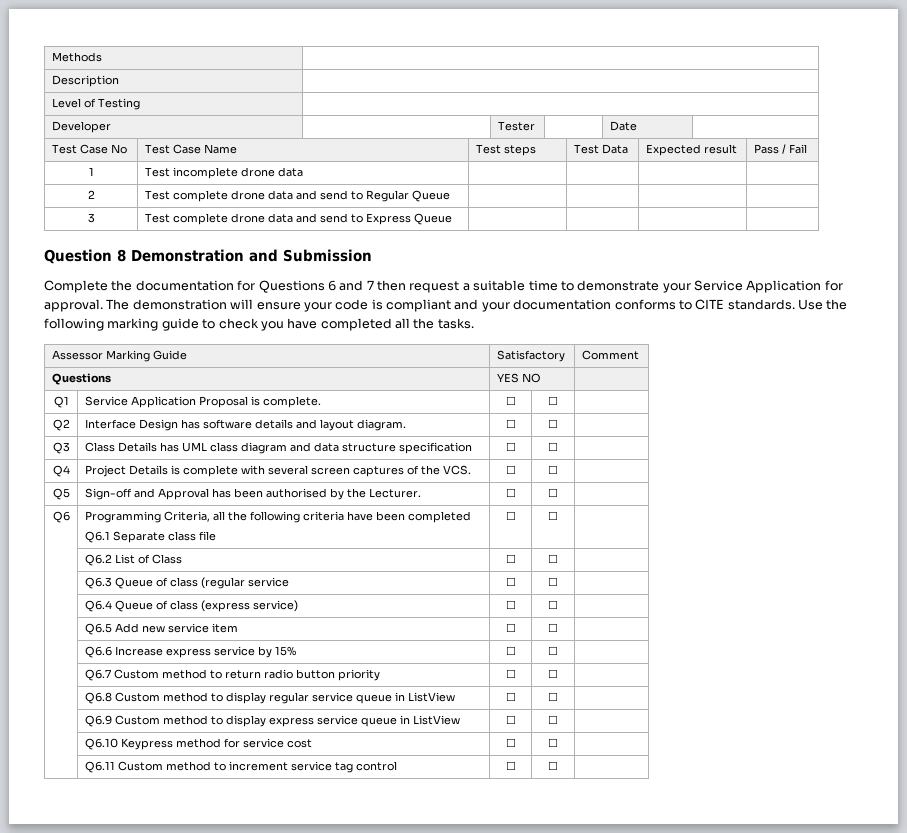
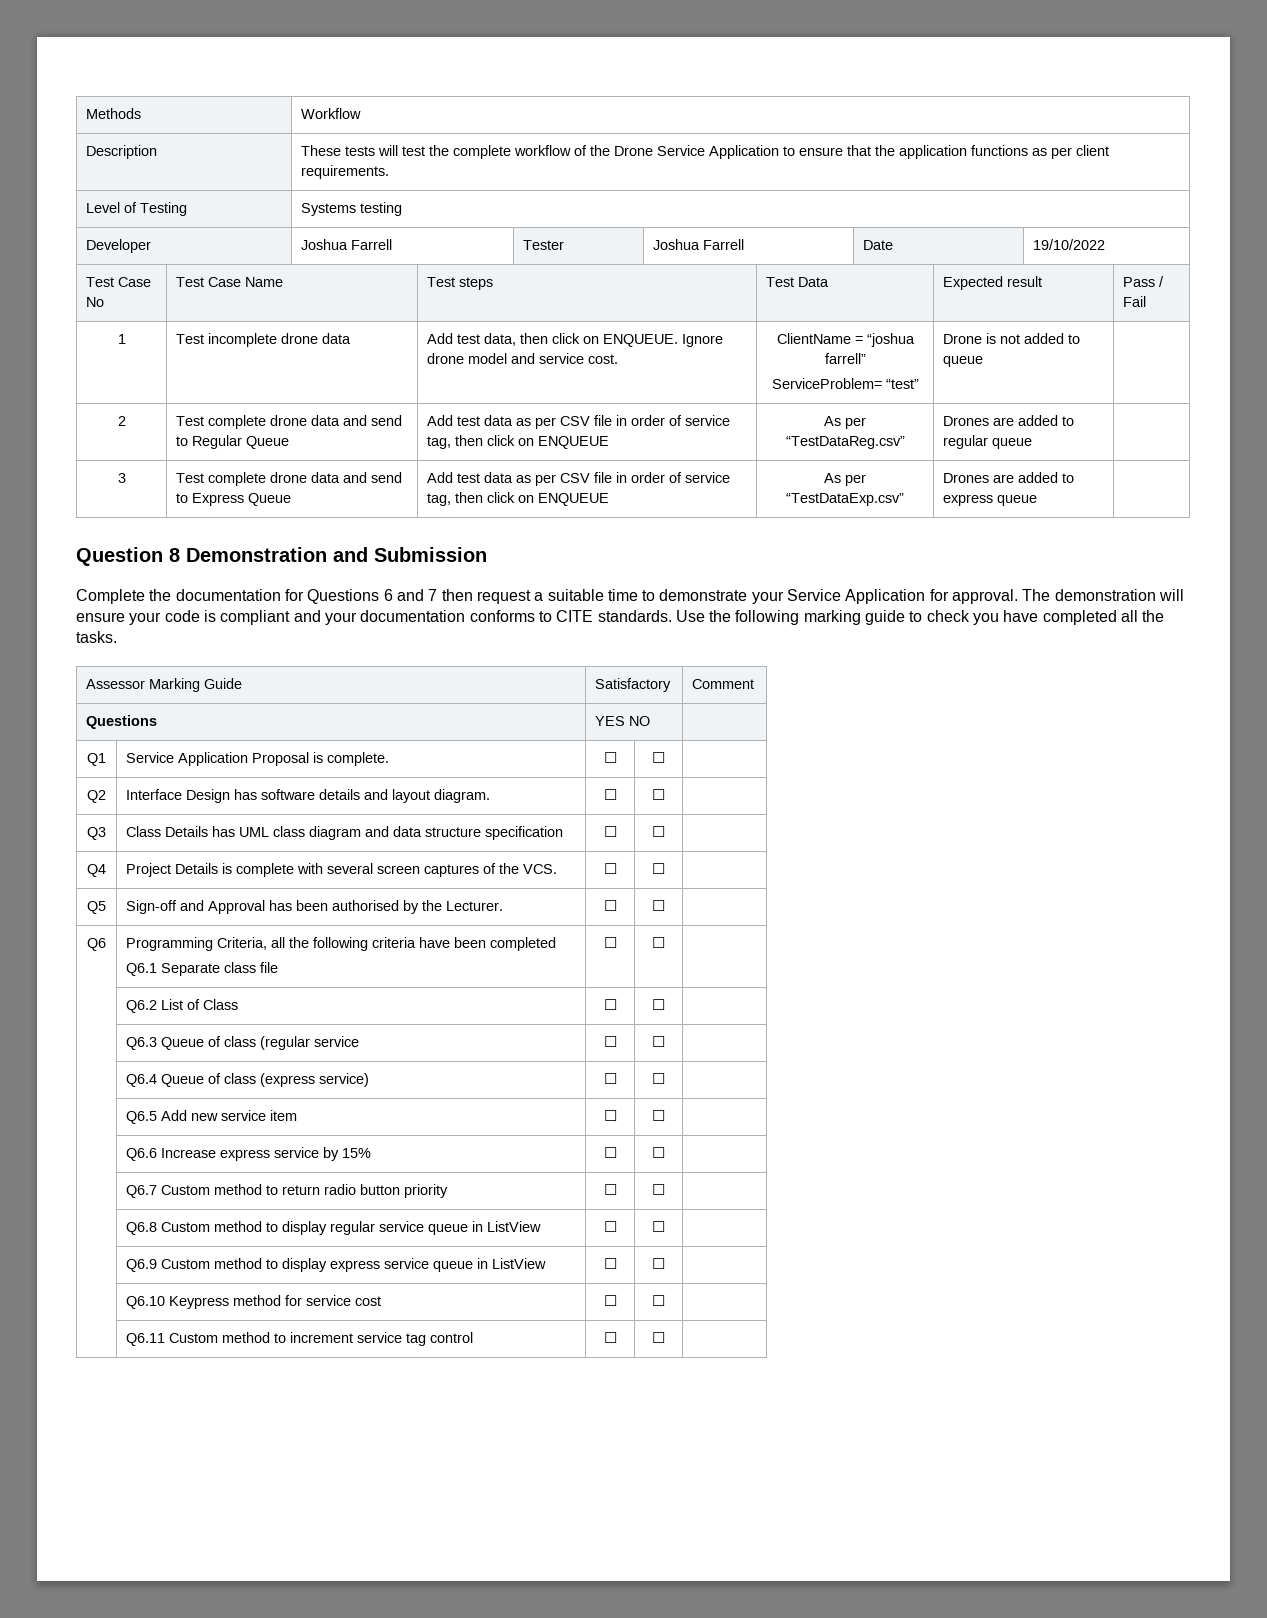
(102, 57) none -> [301,108,362,119] Workflow
(119, 81) none -> [301,145,1110,159] [301,165,390,179] These tests will test the complete workflow of the Drone Service Application to ensure that the application functions as per client requirements.
(140, 104) none -> [301,202,403,216] Systems testing
(111, 127) none -> [301,239,393,250] Joshua Farrell
(535, 126) none -> [653,239,745,250] Joshua Farrell
(637, 126) none -> [1033,239,1106,250] 19/10/2022
(303, 172) | | -> [427,333,724,347] [427,353,619,364] [776,333,915,347] [824,353,866,364] [771,378,919,389] [943,333,1081,344] [943,356,984,367] Add test data, then click on ENQUEUE. Ignore drone model and service cost. | ClientName = “joshua farrell” // ServiceProblem= “test” | Drone is not added to queue
(450, 196) | | -> [427,415,731,429] [427,435,610,449] [824,416,866,429] [785,436,905,449] [943,415,1075,426] [943,435,1033,449] Add test data as per CSV file in order of service tag, then click on ENQUEUE | As per “TestDataReg.csv” | Drones are added to regular queue
(452, 219) | | -> [427,472,731,486] [427,492,610,506] [824,473,866,486] [786,493,904,506] [943,472,1075,483] [943,494,1038,506] Add test data as per CSV file in order of service tag, then click on ENQUEUE | As per “TestDataExp.csv” | Drones are added to express queue

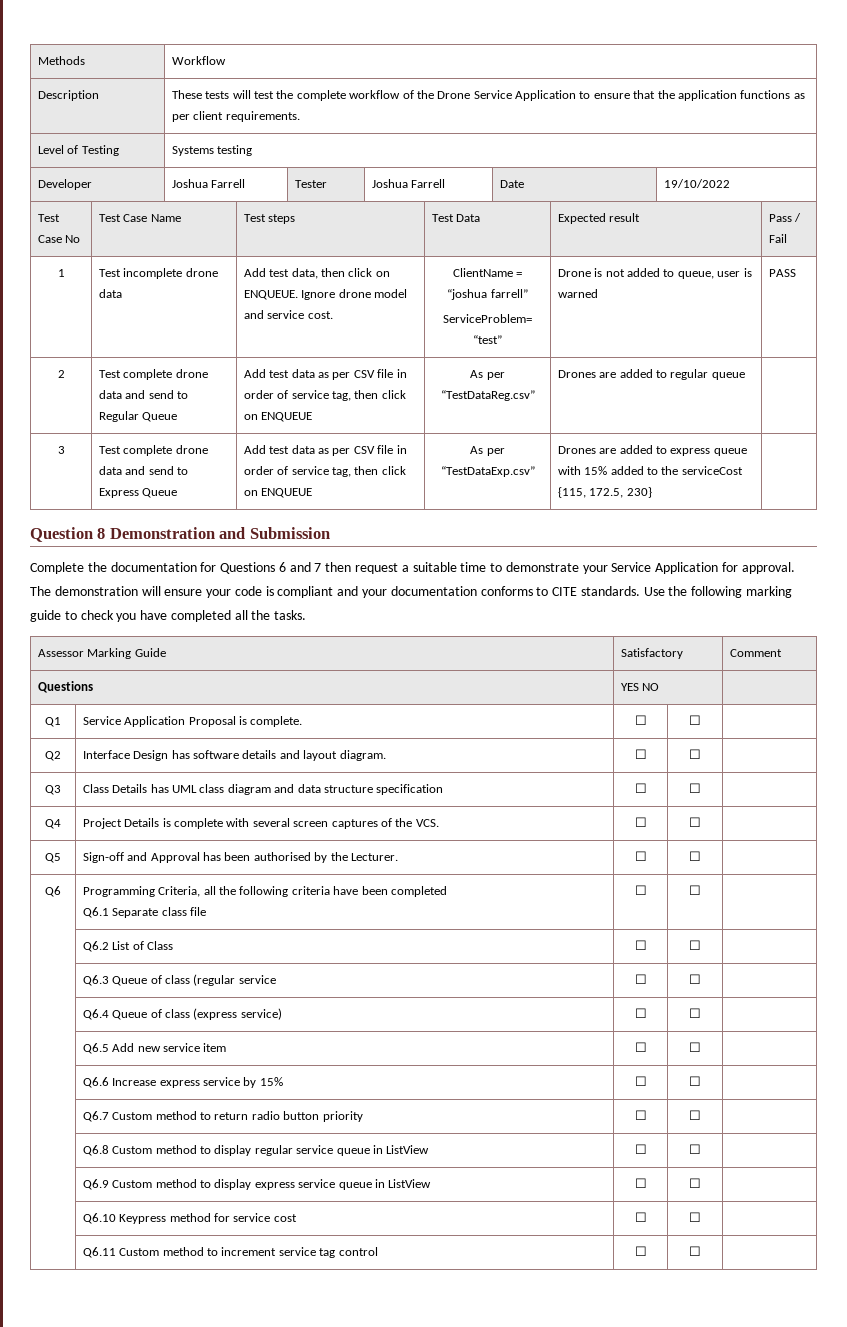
[943,356,984,367] queue | -> [677,268,752,279] [557,289,598,298] [768,269,796,277] queue, user is warned | PASS
(1038, 500) none -> [557,466,743,475] [557,487,652,498] with 15% added to the serviceCost {115, 172.5, 230}

